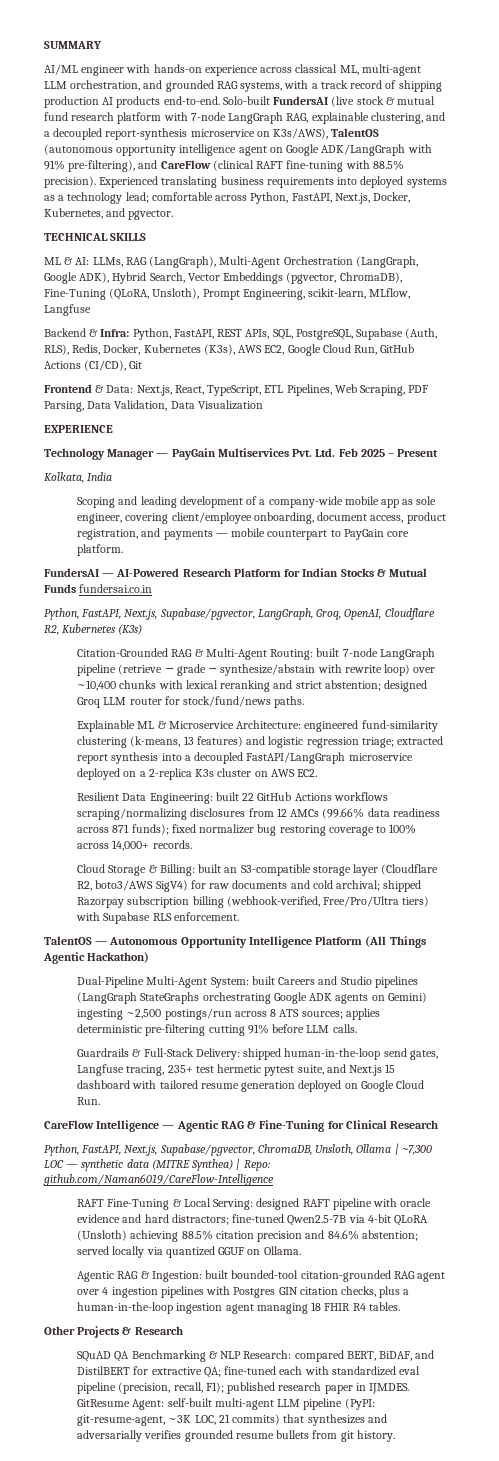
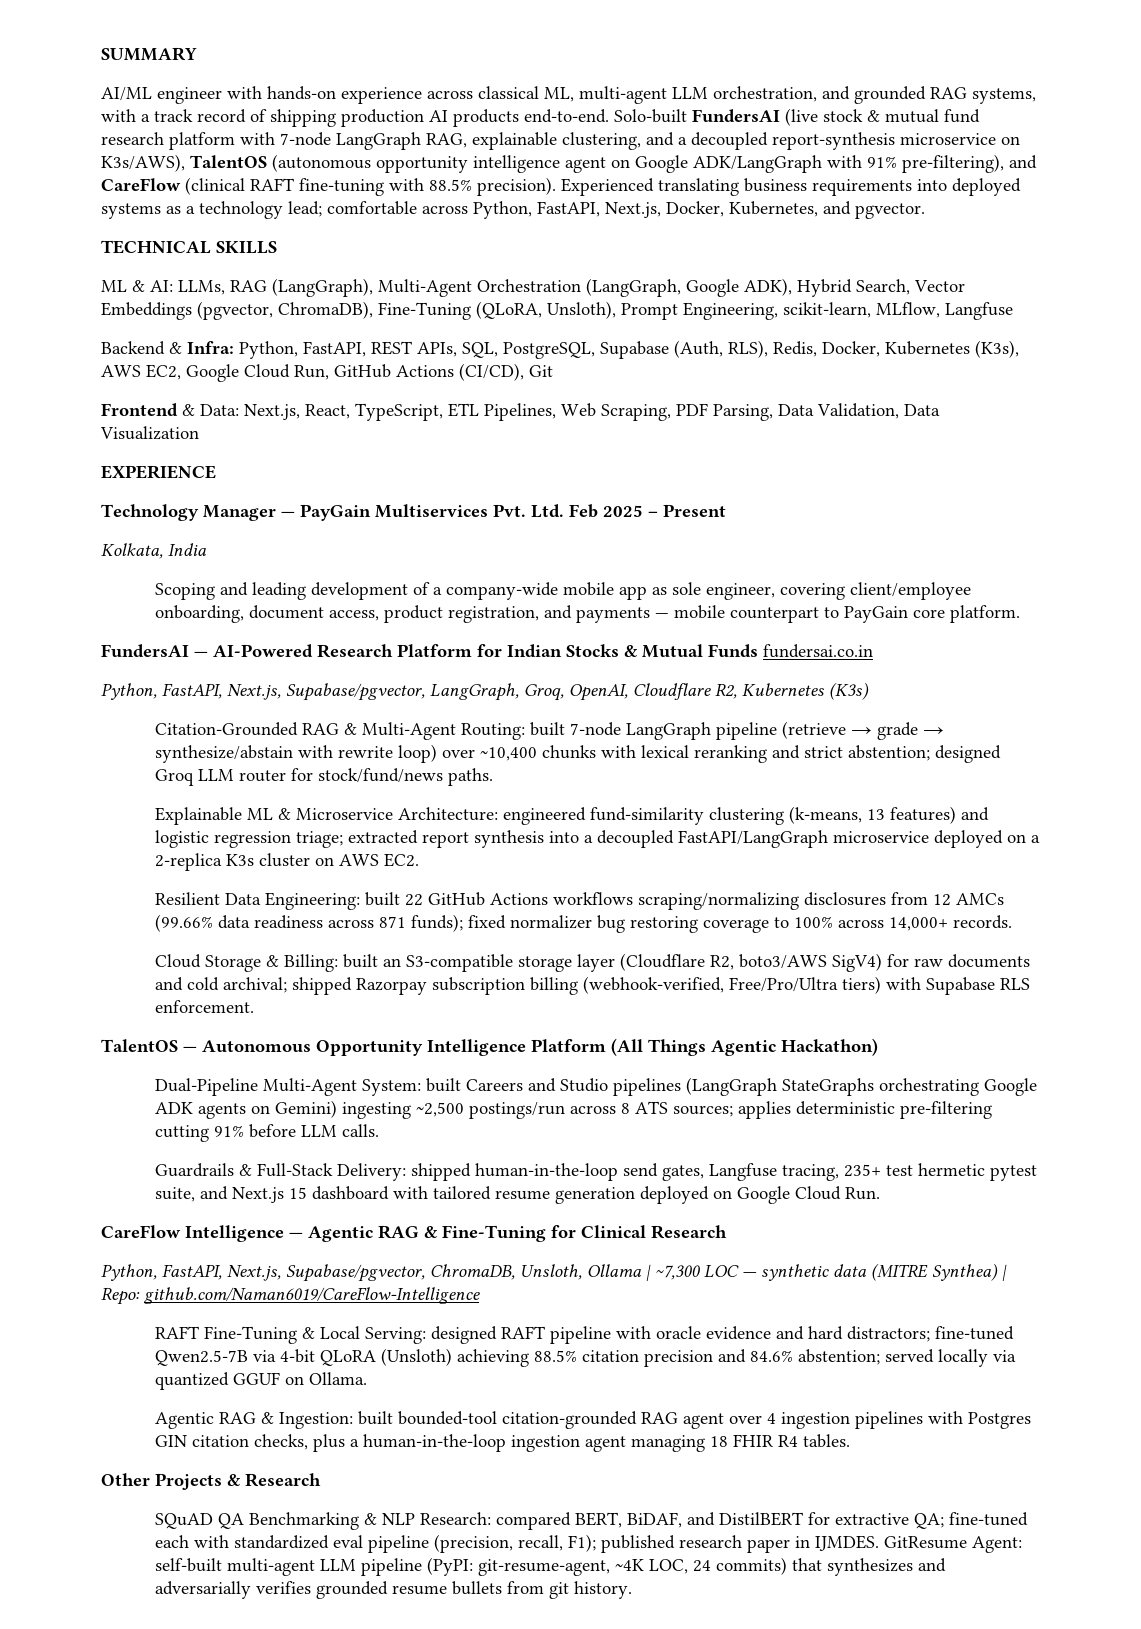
[168,1414,230,1425] ~3K LOC, 21 -> [615,1559,712,1574] ~4K LOC, 24

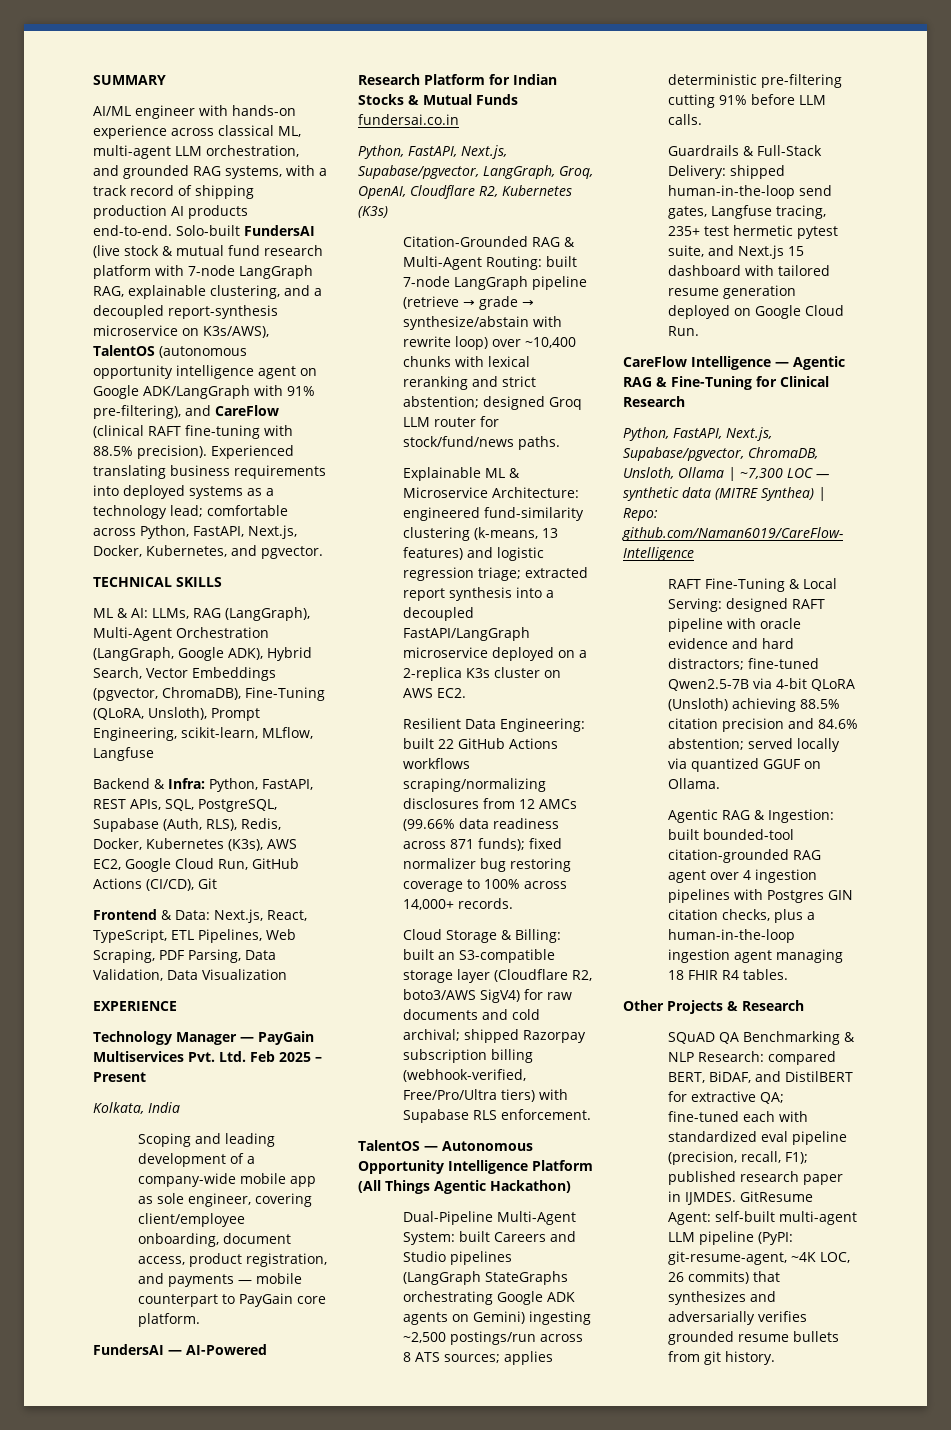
[693,1560,712,1572] 24 -> [667,1272,684,1282] 26

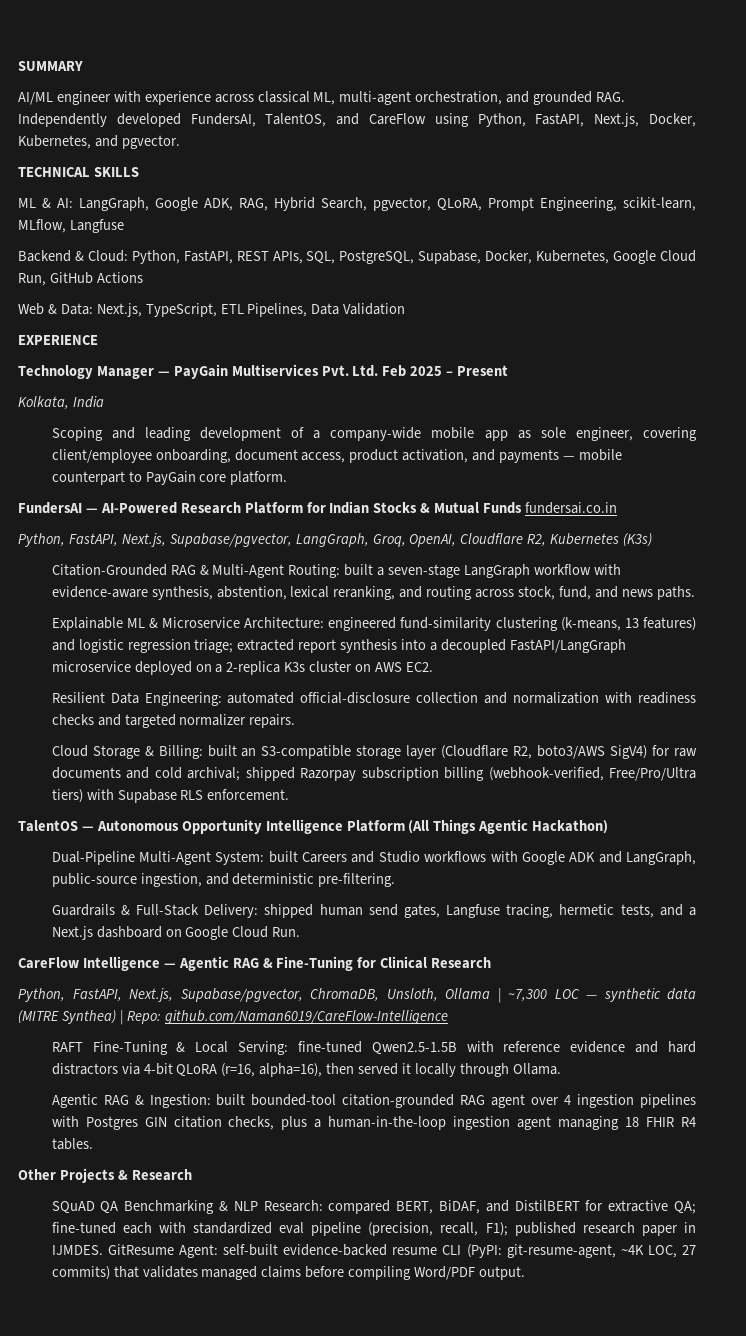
[232,105,296,116] hands-on -> (141, 96) none
[175,146,202,156] LLM -> (412, 98) none
[193,165,327,179] [93,185,254,199] [93,205,248,219] [93,225,315,236] [93,245,323,258] [93,265,313,279] [93,285,322,299] [93,305,278,319] [93,325,269,338] [93,345,247,358] [93,365,317,379] [93,385,315,399] [93,405,279,419] [93,425,293,439] [93,445,294,459] [93,465,326,479] [93,485,274,499] [93,505,288,519] [93,528,136,536] RAG systems, with a track record of shipping production AI products end-to-end. Solo-built FundersAI (live stock & mutual fund research platform with 7-node LangGraph RAG, explainable clustering, and a decoupled report-synthesis microservice on K3s/AWS), TalentOS (autonomous opportunity intelligence agent on Google ADK/LangGraph with 91% pre-filtering), and CareFlow (clinical RAFT fine-tuning with 88.5% precision). Experienced translating business requirements into deployed systems as a technology lead; comfortable across -> [596,92,626,102] [18,113,469,127] RAG. Independently developed FundersAI, TalentOS, and CareFlow using
[152,607,310,621] [93,627,269,641] [93,647,312,661] [93,667,276,681] [93,687,325,701] [93,707,207,720] LLMs, RAG (LangGraph), Multi-Agent Orchestration (LangGraph, Google ADK), Hybrid Search, Vector Embeddings (pgvector, ChromaDB), Fine-Tuning (QLoRA, Unsloth), -> [79,197,482,211] LangGraph, Google ADK, RAG, Hybrid Search, pgvector, QLoRA,
[168,778,205,789] Infra: -> [87,250,128,262] Cloud:
[93,818,281,832] [93,838,297,851] [93,859,121,870] Supabase (Auth, RLS), Redis, Docker, Kubernetes (K3s), AWS EC2, -> [418,250,610,264] Supabase, Docker, Kubernetes,
[146,878,217,891] [93,909,157,920] (CI/CD), Git // Frontend -> [18,303,44,315] // Web
[267,910,307,921] React, -> (142, 310) none
[266,929,296,940] [93,949,276,963] [93,969,287,981] Web Scraping, PDF Parsing, Data Validation, Data Visualization -> [311,303,406,315] Data Validation
[245,1253,327,1267] registration, -> [402,449,469,463] activation,
[402,276,587,290] [402,296,534,310] [402,316,562,330] [402,336,576,350] [402,356,530,367] [402,376,536,390] [402,396,582,410] [402,416,499,427] [402,436,514,447] 7-node LangGraph pipeline (retrieve → grade → synthesize/abstain with rewrite loop) over ~10,400 chunks with lexical reranking and strict abstention; designed Groq LLM router for stock/fund/news -> [377,564,621,578] [51,586,653,600] a seven-stage LangGraph workflow with evidence-aware synthesis, abstention, lexical reranking, and routing across stock, fund, and news
[402,738,558,749] [402,758,470,769] [402,778,546,792] [402,798,577,809] [402,818,559,831] [402,838,562,851] [402,858,571,872] [402,879,567,892] [402,898,513,910] built 22 GitHub Actions workflows scraping/normalizing disclosures from 12 AMCs (99.66% data readiness across 871 funds); fixed normalizer bug restoring coverage to 100% across 14,000+ records. -> [227,692,696,704] [51,714,296,728] automated official-disclosure collection and normalization with readiness checks and targeted normalizer repairs.
[449,1251,512,1265] [402,1271,568,1285] [402,1291,575,1305] [402,1311,591,1325] [402,1331,583,1345] [402,1351,553,1365] [667,74,842,88] [667,94,826,108] [667,114,702,125] pipelines (LangGraph StateGraphs orchestrating Google ADK agents on Gemini) ingesting ~2,500 postings/run across 8 ATS sources; applies deterministic pre-filtering cutting 91% before LLM calls. -> [424,851,696,865] [51,873,396,887] workflows with Google ADK and LangGraph, public-source ingestion, and deterministic pre-filtering.
[667,185,795,199] human-in-the-loop -> [319,904,363,916] human
[667,225,838,239] [667,245,804,259] [667,265,830,276] [667,285,796,299] [667,305,730,319] 235+ test hermetic pytest suite, and Next.js 15 dashboard with tailored resume generation deployed -> [559,904,697,918] [51,926,162,940] hermetic tests, and a Next.js dashboard
[725,598,825,612] [667,618,801,632] [667,638,794,649] [667,658,819,670] [667,678,855,691] [667,698,840,712] [667,718,858,732] [667,738,840,752] [667,758,821,772] designed RAFT pipeline with oracle evidence and hard distractors; fine-tuned Qwen2.5-7B via 4-bit QLoRA (Unsloth) achieving 88.5% citation precision and 84.6% abstention; served locally via quantized GGUF on -> [297,1041,696,1055] [51,1063,509,1077] fine-tuned Qwen2.5-1.5B with reference evidence and hard distractors via 4-bit QLoRA (r=16, alpha=16), then served it locally through
[778,1211,857,1225] [667,1231,754,1245] multi-agent LLM pipeline -> [283,1244,462,1256] evidence-backed resume CLI
[667,1272,684,1282] 26 -> [681,1245,696,1255] 27
[667,1291,776,1305] [667,1311,807,1325] [667,1331,839,1345] [667,1351,775,1365] synthesizes and adversarially verifies grounded resume bullets from git history. -> [142,1266,526,1280] validates managed claims before compiling Word/PDF output.

